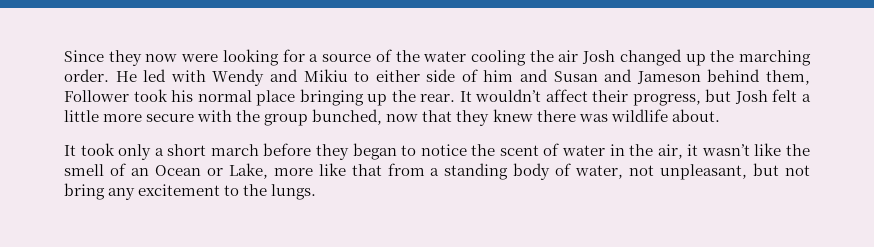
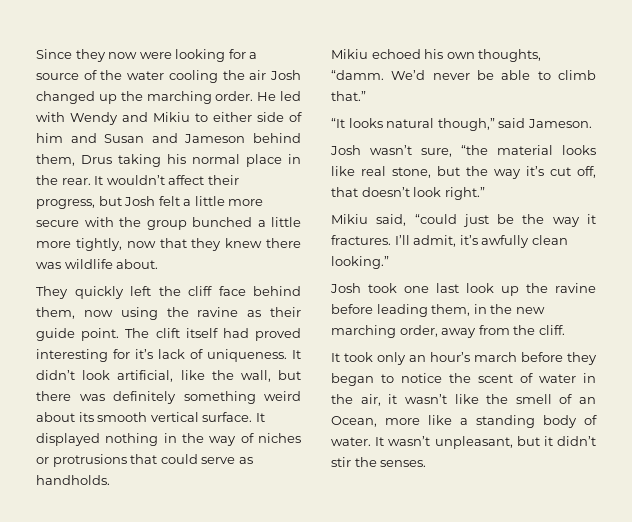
[64,89,168,102] Follower took -> [81,154,161,167] Drus taking
[299,89,388,106] bringing up -> [288,154,301,164] in
[312,109,383,125] bunched, -> [192,217,301,227] [36,238,122,251] bunched a little more tightly,
(720, 115) none -> [36,286,301,299] [36,307,301,320] [36,328,301,341] [36,349,301,362] [36,370,301,382] [36,391,301,404] [36,412,265,422] [36,433,301,446] [36,454,253,467] [36,475,110,485] [331,49,542,62] [331,70,596,80] [331,91,366,101] [331,118,592,131] [330,145,596,157] [331,166,596,179] [331,187,485,200] [331,214,596,227] [331,235,568,248] [331,256,389,269] [330,283,596,296] [331,304,545,317] [331,325,565,338] // They quickly left the cliff face behind them, now using the ravine as their guide point. The clift itself had proved interesting for it’s lack of uniqueness. It didn’t look artificial, like the wall, but there was definitely something weird about its smooth vertical surface. It displayed nothing in the way of niches or protrusions that could serve as handholds. // Mikiu echoed his own thoughts, “damm. We’d never be able to climb that.” // “It looks natural though,” said Jameson. // Josh wasn’t sure, “the material looks like real stone, but the way it’s cut off, that doesn’t look right.” // Mikiu said, “could just be the way it fractures. I’ll admit, it’s awfully clean looking.” // Josh took one last look up the ravine before leading them, in the new marching order, away from the cliff.
[154,144,207,156] a short -> [409,352,470,362] an hour’s
[154,163,811,180] [64,183,317,200] Ocean or Lake, more like that from a standing body of water, not unpleasant, but not bring any excitement to the lungs. -> [331,415,597,428] [331,436,596,449] [331,457,427,467] Ocean, more like a standing body of water. It wasn’t unpleasant, but it didn’t stir the senses.

